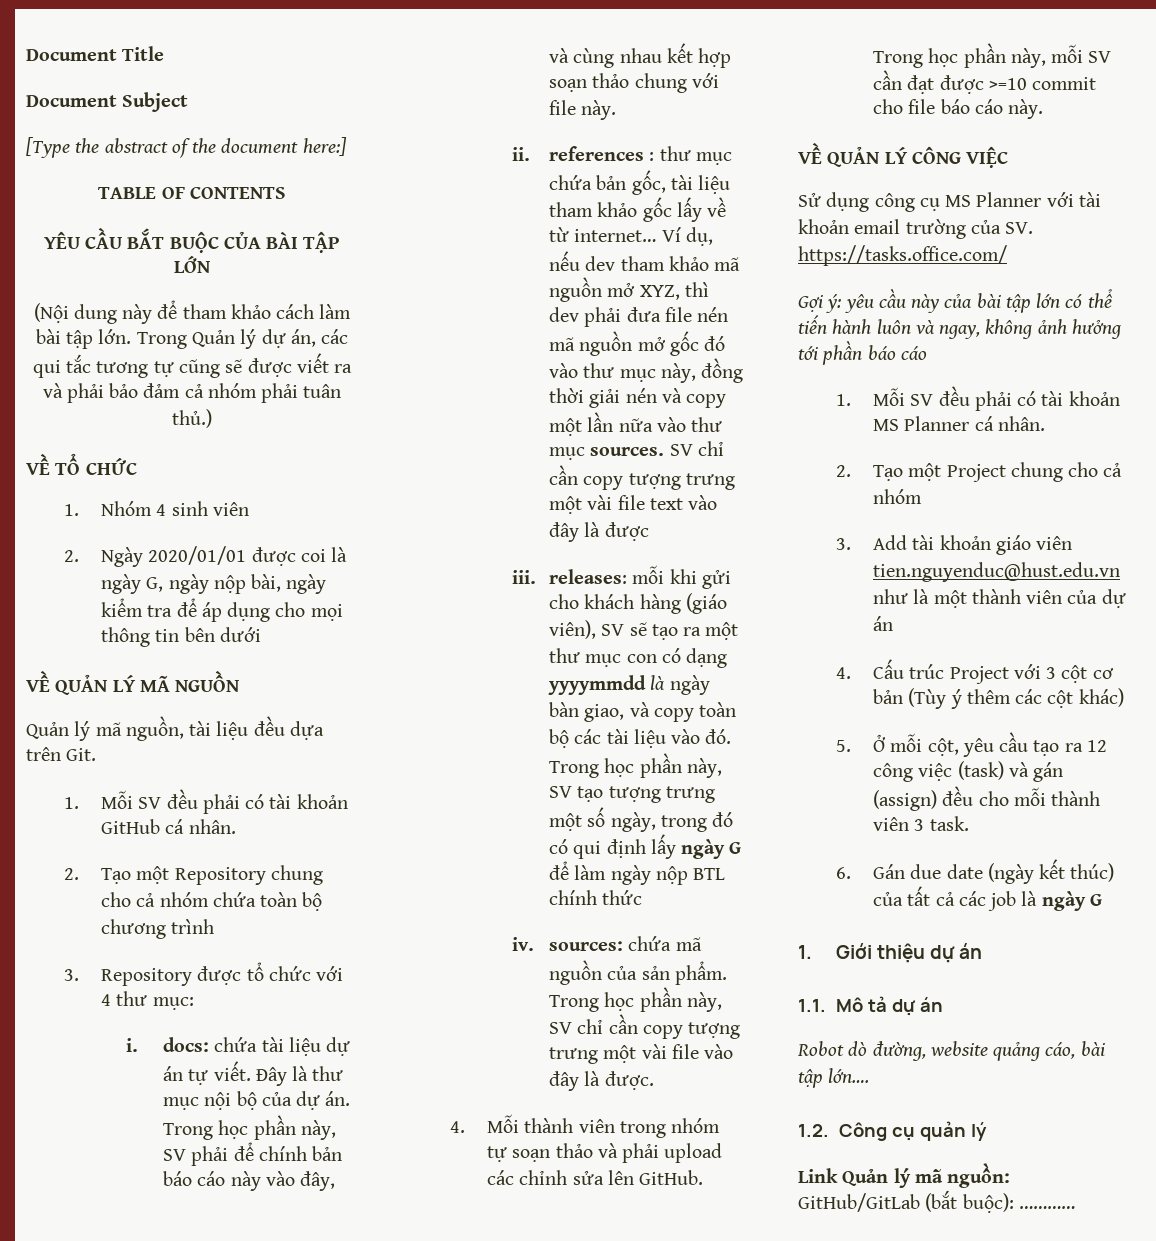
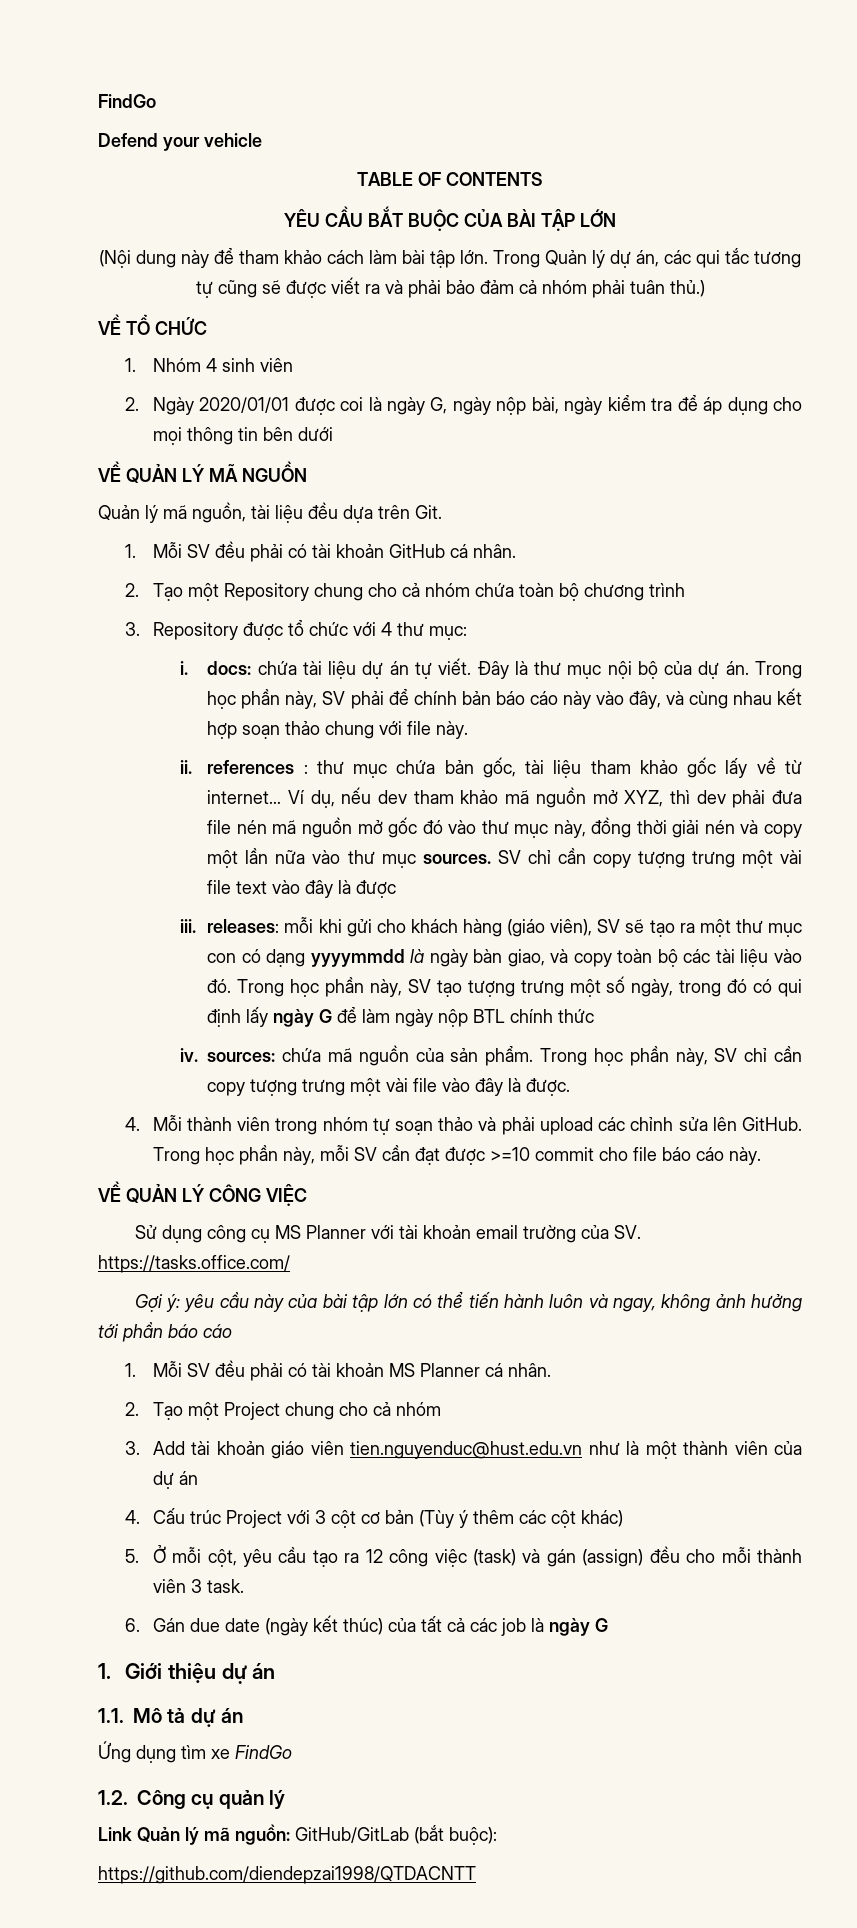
[26,46,165,61] [26,92,189,112] [26,137,347,158] Document Title // Document Subject // [Type the abstract of the document here:] -> [98,94,156,108] [98,133,262,151] FindGo // Defend your vehicle
[797,1041,1105,1061] [798,1068,870,1088] Robot dò đường, website quảng cáo, bài tập lớn…. -> [98,1741,292,1763] Ứng dụng tìm xe FindGo
[1018,1206,1075,1209] ………… -> [98,1866,476,1884] // https://github.com/diendepzai1998/QTDACNTT

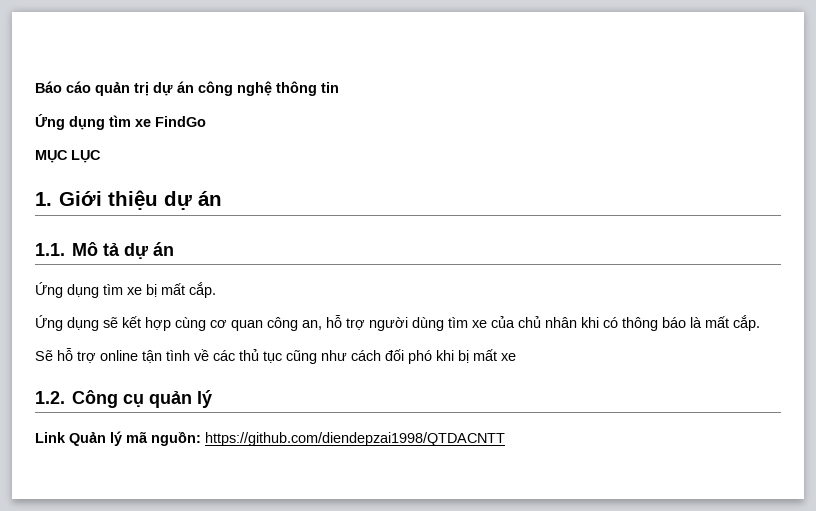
[98,94,156,108] [98,133,262,151] [357,172,543,186] [284,206,616,231] [99,248,801,268] [195,277,705,298] [98,314,207,335] [125,358,293,372] [125,395,803,415] [152,427,333,445] [98,461,307,483] [98,502,442,523] [125,541,516,562] [125,583,685,601] [125,620,467,640] [180,658,802,679] [207,688,803,709] [207,721,469,739] [180,757,803,778] [207,787,803,808] [207,817,803,838] [207,848,802,868] [207,880,397,898] [180,917,802,937] [207,949,802,967] [207,976,802,997] [207,1007,595,1027] [180,1045,802,1066] [207,1078,571,1096] [125,1115,802,1135] [152,1145,761,1165] [98,1181,307,1206] [134,1225,641,1243] [98,1255,290,1273] [134,1291,802,1312] [98,1322,232,1342] [125,1360,551,1381] [125,1402,441,1420] [125,1441,803,1459] [152,1471,198,1489] [125,1508,623,1528] [125,1545,802,1567] [152,1579,244,1593] [125,1615,608,1636] FindGo // Defend your vehicle // TABLE OF CONTENTS // YÊU CẦU BẮT BUỘC CỦA BÀI TẬP LỚN // (Nội dung này để tham khảo cách làm bài tập lớn. Trong Quản lý dự án, các qui tắc tương tự cũng sẽ được viết ra và phải bảo đảm cả nhóm phải tuân thủ.) // VỀ TỔ CHỨC // 1. Nhóm 4 sinh viên // 2. Ngày 2020/01/01 được coi là ngày G, ngày nộp bài, ngày kiểm tra để áp dụng cho mọi thông tin bên dưới // VỀ QUẢN LÝ MÃ NGUỒN // Quản lý mã nguồn, tài liệu đều dựa trên Git. // 1. Mỗi SV đều phải có tài khoản GitHub cá nhân. // 2. Tạo một Repository chung cho cả nhóm chứa toàn bộ chương trình // 3. Repository được tổ chức với 4 thư mục: // i. docs: chứa tài liệu dự án tự viết. Đây là thư mục nội bộ của dự án. Trong học phần này, SV phải để chính bản báo cáo này vào đây, và cùng nhau kết hợp soạn thảo chung với file này. // ii. references : thư mục chứa bản gốc, tài liệu tham khảo gốc lấy về từ internet… Ví dụ, nếu dev tham khảo mã nguồn mở XYZ, thì dev phải đưa file nén mã nguồn mở gốc đó vào thư mục này, đồng thời giải nén và copy một lần nữa vào thư mục sources. SV chỉ cần copy tượng trưng một vài file text vào đây là được // iii. releases: mỗi khi gửi cho khách hàng (giáo viên), SV sẽ tạo ra một thư mục con có dạng yyyymmdd là ngày bàn giao, và copy toàn bộ các tài liệu vào đó. Trong học phần này, SV tạo tượng trưng một số ngày, trong đó có qui định lấy ngày G để làm ngày nộp BTL chính thức // iv. sources: chứa mã nguồn của sản phẩm. Trong học phần này, SV chỉ cần copy tượng trưng một vài file vào đây là được. // 4. Mỗi thành viên trong nhóm tự soạn thảo và phải upload các chỉnh sửa lên GitHub. Trong học phần này, mỗi SV cần đạt được >=10 commit cho file báo cáo này. // VỀ QUẢN LÝ CÔNG VIỆC // Sử dụng công cụ MS Planner với tài khoản email trường của SV. https://tasks.office.com/ // Gợi ý: yêu cầu này của bài tập lớn có thể tiến hành luôn và ngay, không ảnh hưởng tới phần báo cáo // 1. Mỗi SV đều phải có tài khoản MS Planner cá nhân. // 2. Tạo một Project chung cho cả nhóm // 3. Add tài khoản giáo viên tien.nguyenduc@hust.edu.vn như là một thành viên của dự án // 4. Cấu trúc Project với 3 cột cơ bản (Tùy ý thêm các cột khác) // 5. Ở mỗi cột, yêu cầu tạo ra 12 công việc (task) và gán (assign) đều cho mỗi thành viên 3 task. // 6. Gán due date (ngày kết thúc) của tất cả các job là ngày G -> [35,81,339,96] [35,114,206,130] [35,150,101,163] Báo cáo quản trị dự án công nghệ thông tin // Ứng dụng tìm xe FindGo // MỤC LỤC
[235,1745,292,1759] FindGo -> [146,282,216,298] [35,315,760,331] [35,348,516,364] bị mất cắp. // Ứng dụng sẽ kết hợp cùng cơ quan công an, hỗ trợ người dùng tìm xe của chủ nhân khi có thông báo là mất cắp. // Sẽ hỗ trợ online tận tình về các thủ tục cũng như cách đối phó khi bị mất xe
[295,1825,497,1845] GitHub/GitLab (bắt buộc): // -> (201, 439) none

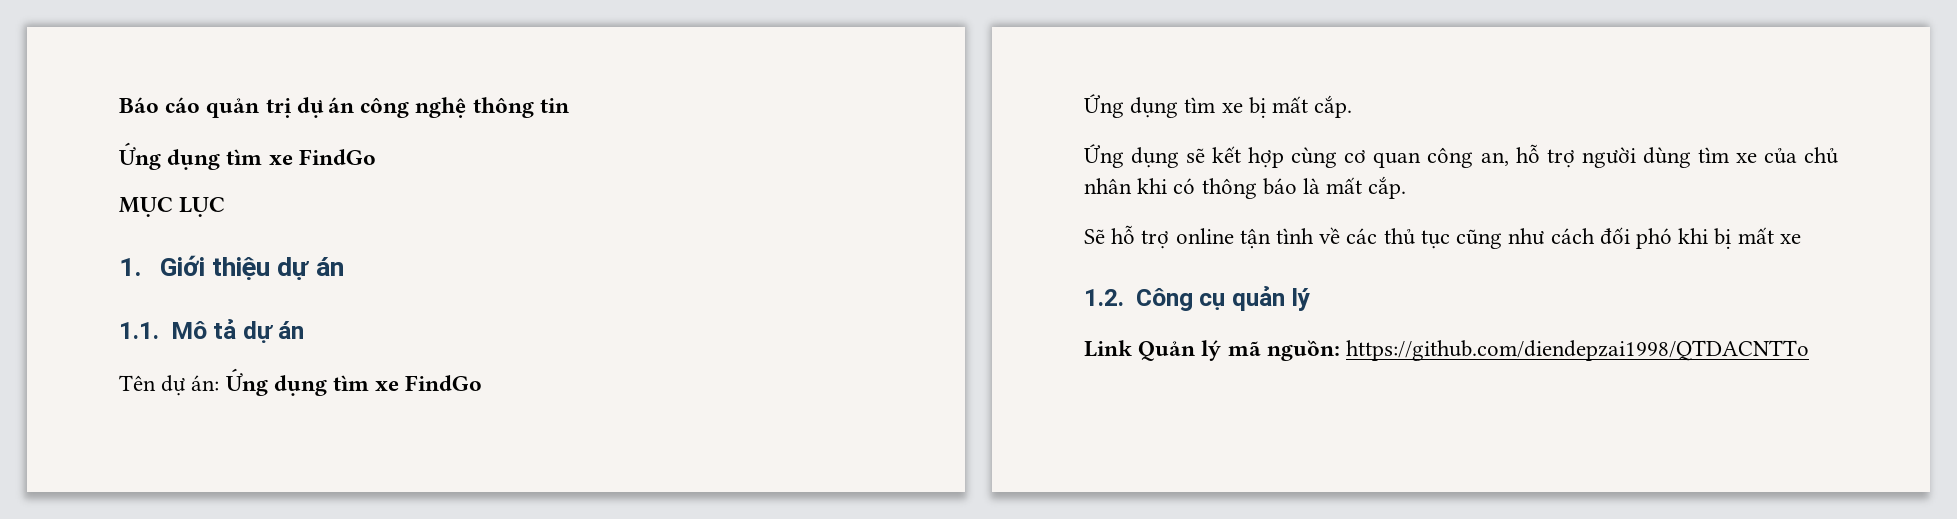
(175, 249) none -> [119,368,483,396] // Tên dự án: Ứng dụng tìm xe FindGo
[205,432,505,446] https://github.com/diendepzai1998/QTDACNTT -> [1346,340,1810,361] https://github.com/diendepzai1998/QTDACNTTo

